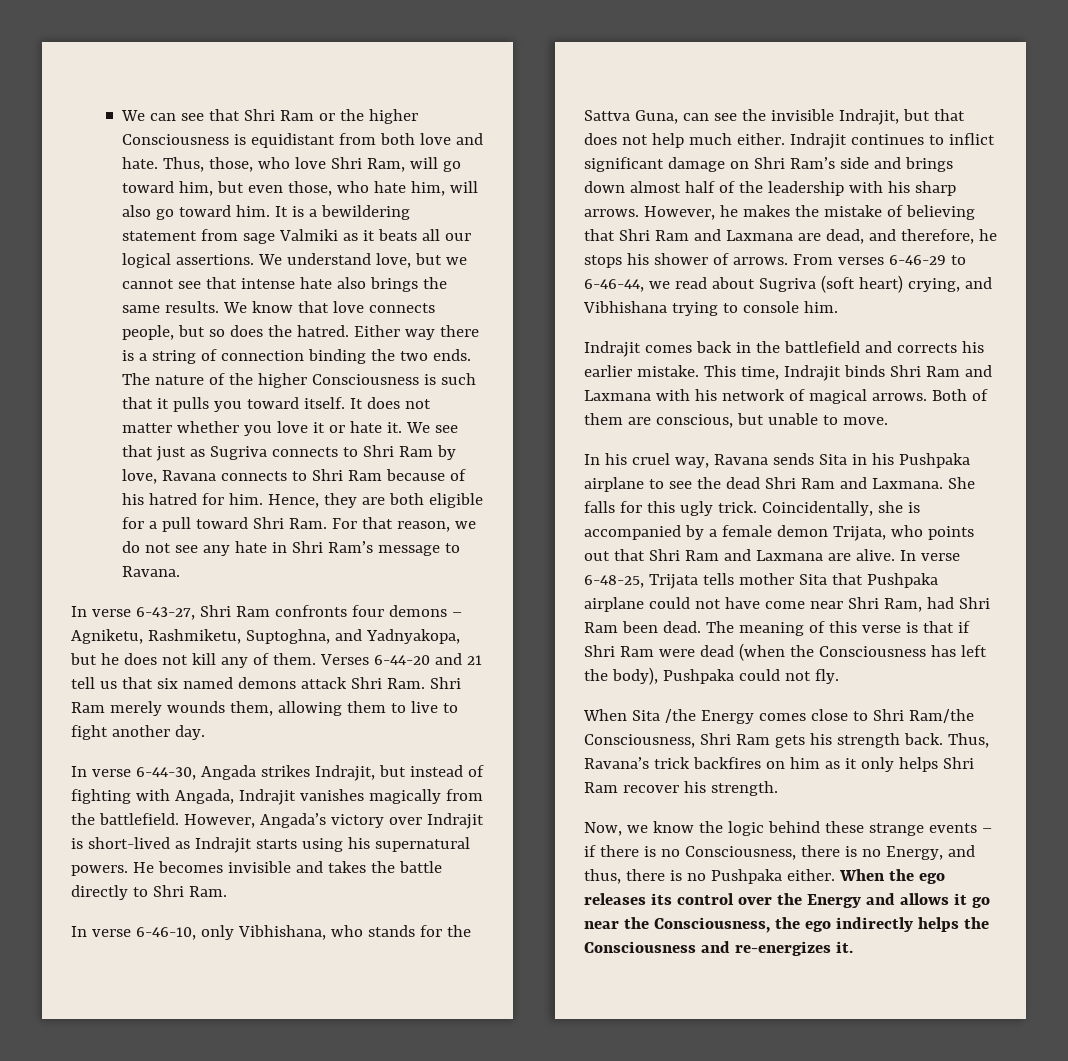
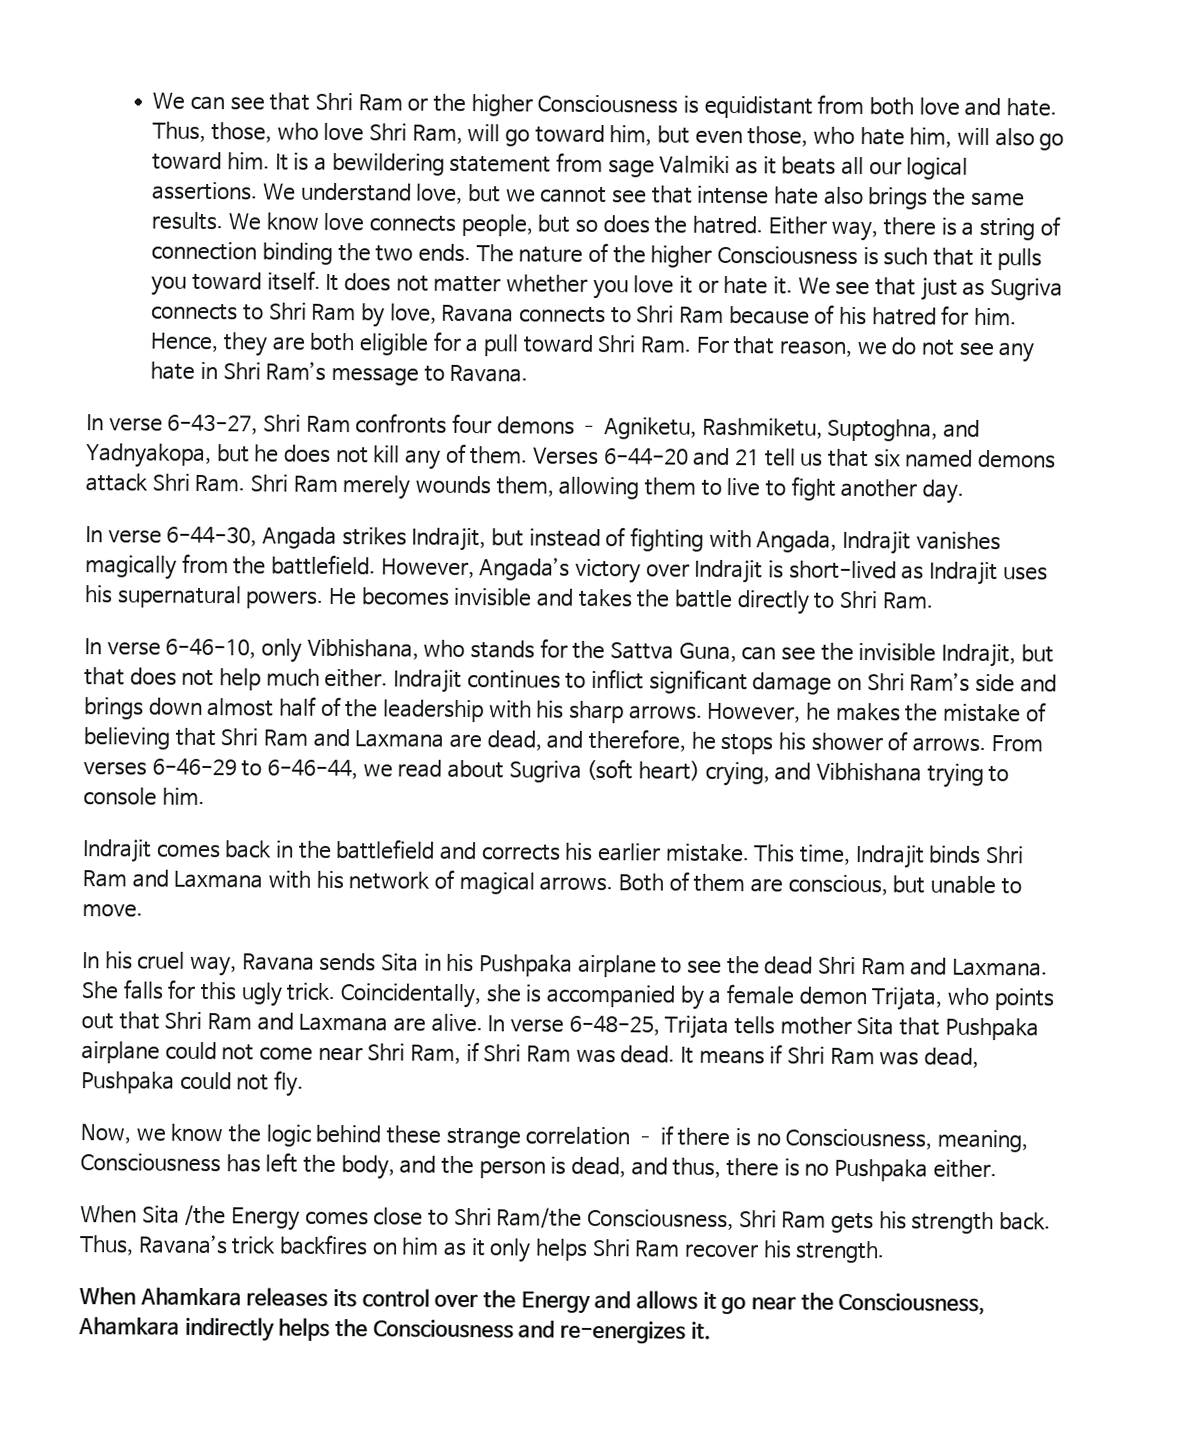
[298,301,330,313] that -> (319, 221) none
[405,329,436,340] way -> [831,220,879,242] way,
[255,838,343,852] starts using -> [1002,566,1048,581] uses
[724,597,760,609] have -> (255, 1052) none
[926,597,990,609] [584,621,970,636] [584,643,987,661] [584,667,839,685] had Shri Ram been dead. The meaning of this verse is that if Shri Ram were dead (when the Consciousness has left the body), Pushpaka could not fly. -> [465,1042,979,1068] [81,1070,305,1097] [80,1123,1028,1153] [80,1152,997,1182] if Shri Ram was dead. It means if Shri Ram was dead, Pushpaka could not fly. // Now, we know the logic behind these strange correlation – if there is no Consciousness, meaning, Consciousness has left the body, and the person is dead, and thus, there is no Pushpaka either.
[584,821,992,836] [584,845,975,860] [584,869,945,884] Now, we know the logic behind these strange events – if there is no Consciousness, there is no Energy, and thus, there is no Pushpaka either. When the ego -> [79,1287,242,1306] When Ahamkara
[774,917,831,932] the ego -> [78,1317,180,1335] Ahamkara

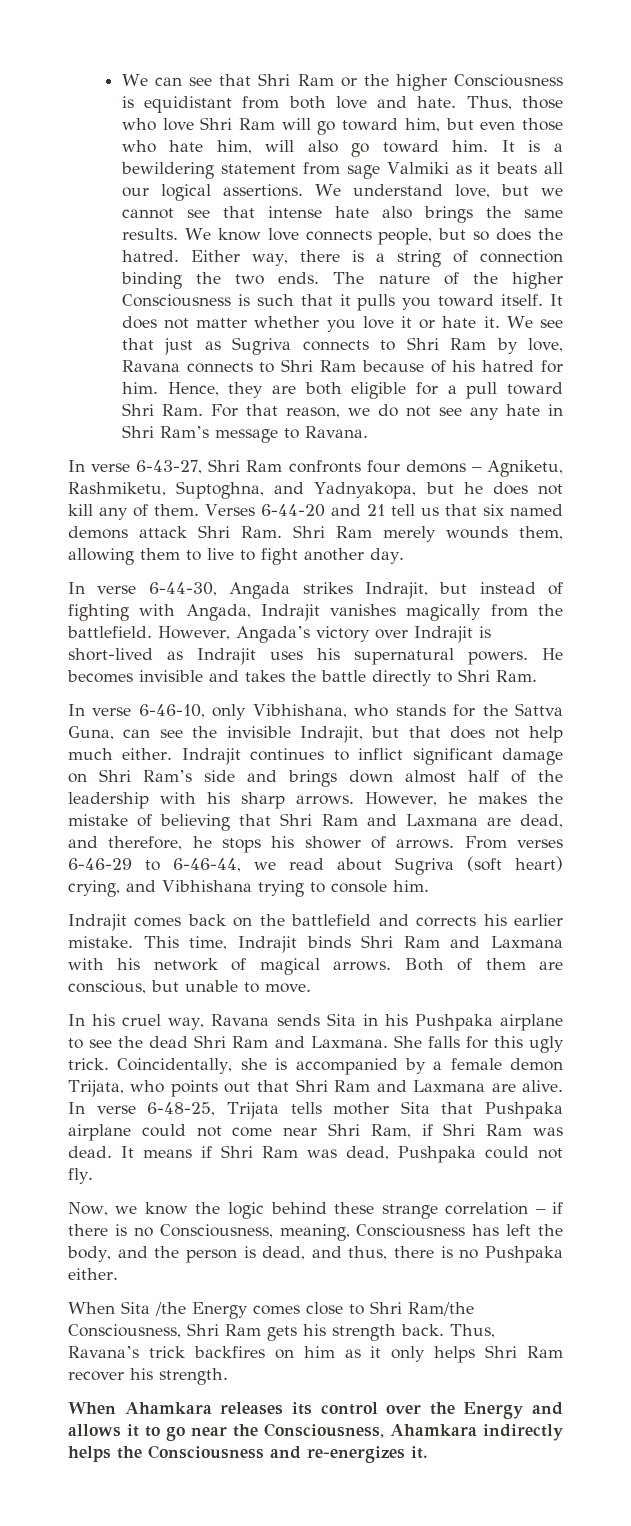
[211,122,273,143] those, -> [522,96,563,109] those
[411,124,463,144] Ram, -> [239,118,276,130] Ram
[747,126,809,147] those, -> [522,118,564,131] those
[275,840,295,858] in -> [233,917,253,927] on
(717, 1300) none -> [145,1426,160,1437] to

